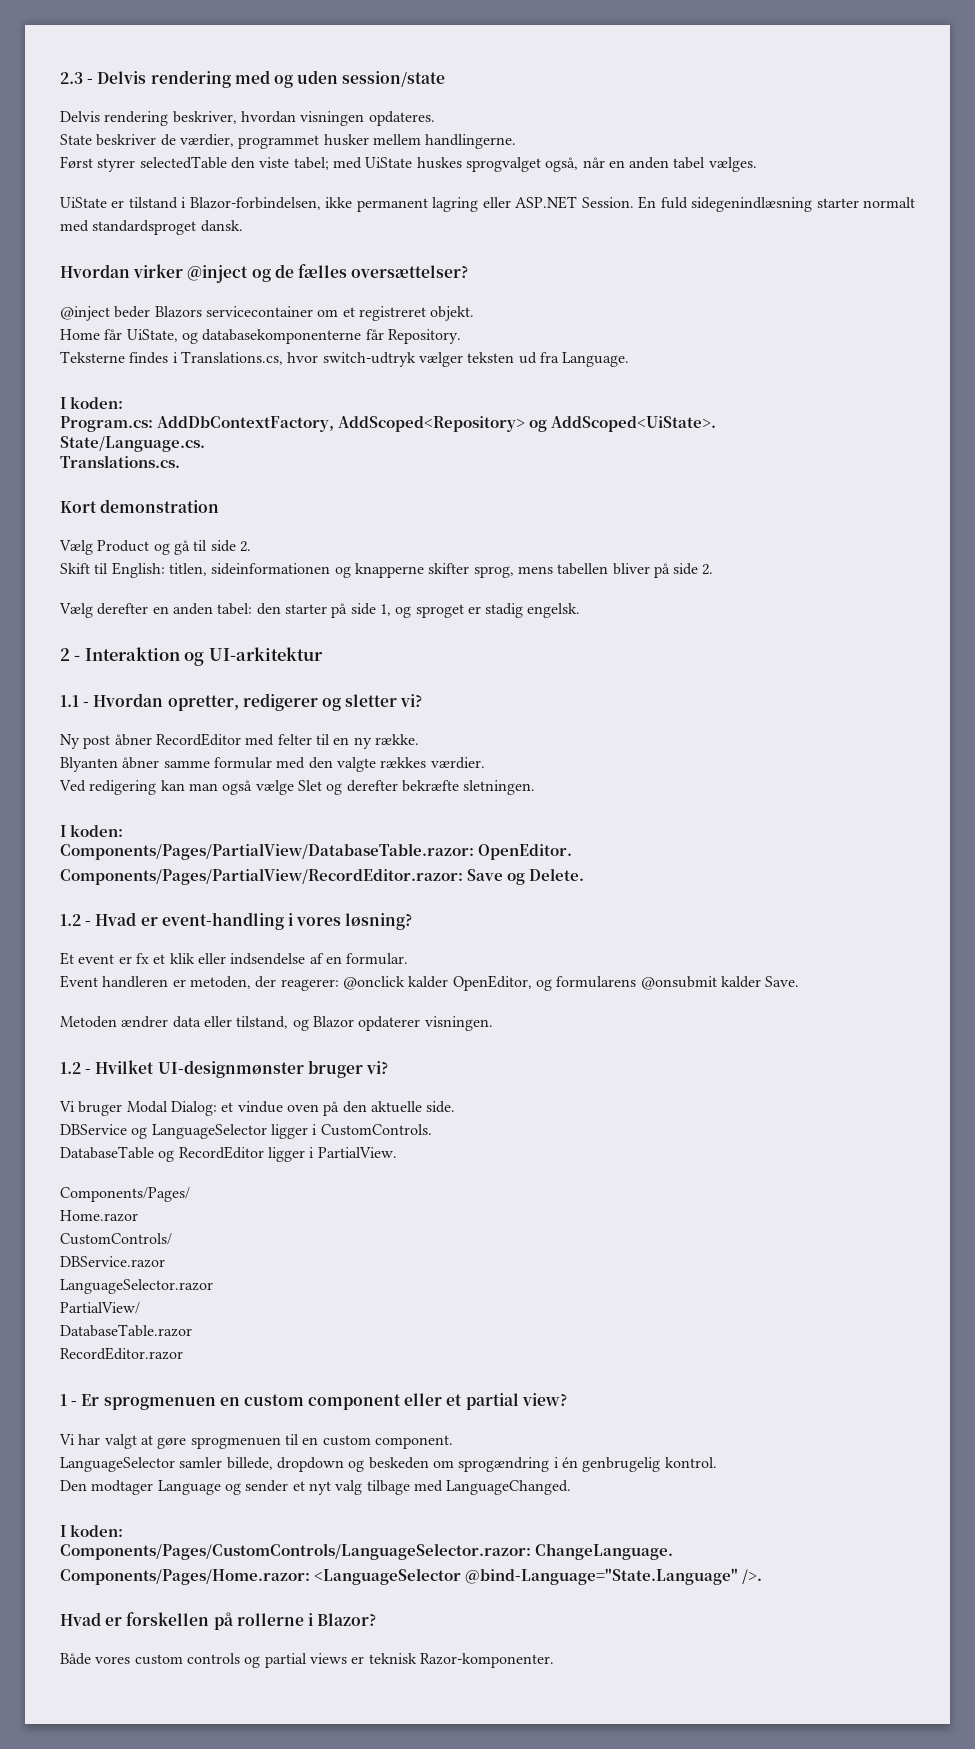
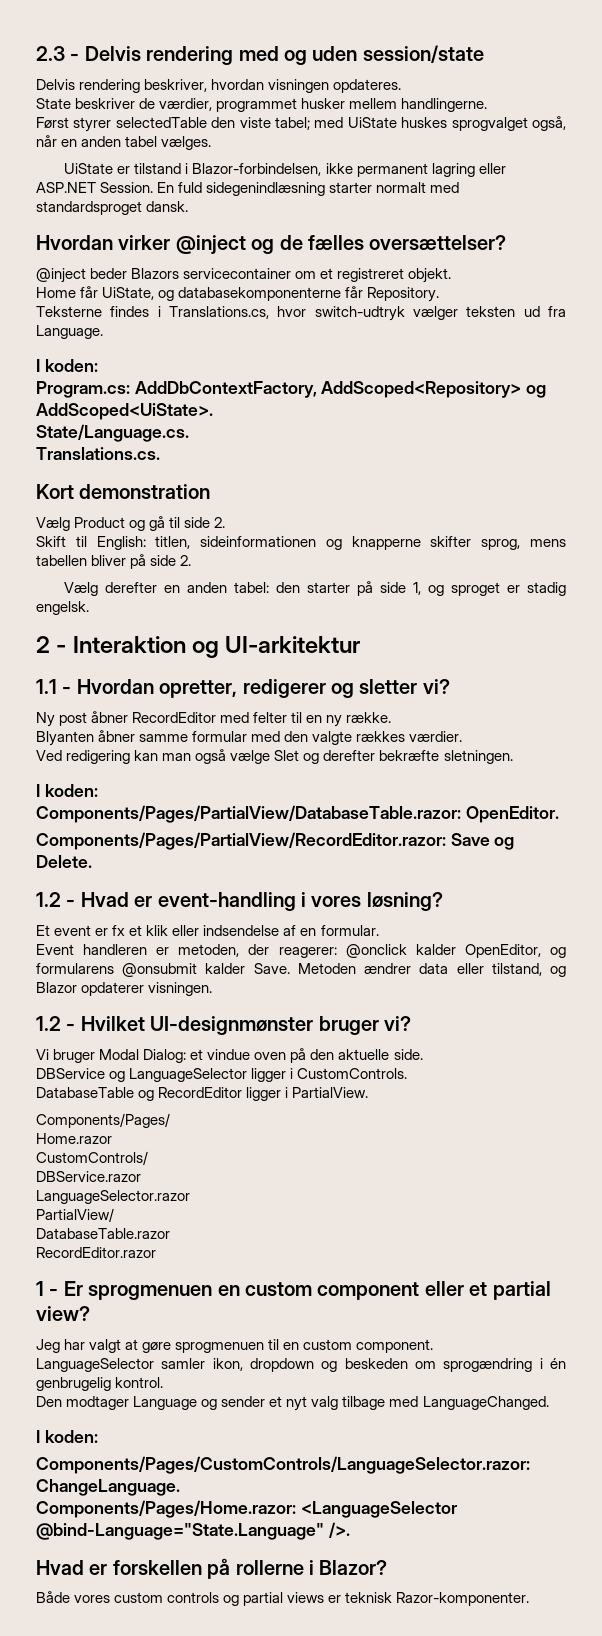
(800, 981) // -> (290, 968) none
[59,1434,75,1445] Vi -> [36,1339,60,1353] Jeg
[226,1457,273,1470] billede, -> [212,1358,243,1371] ikon,

